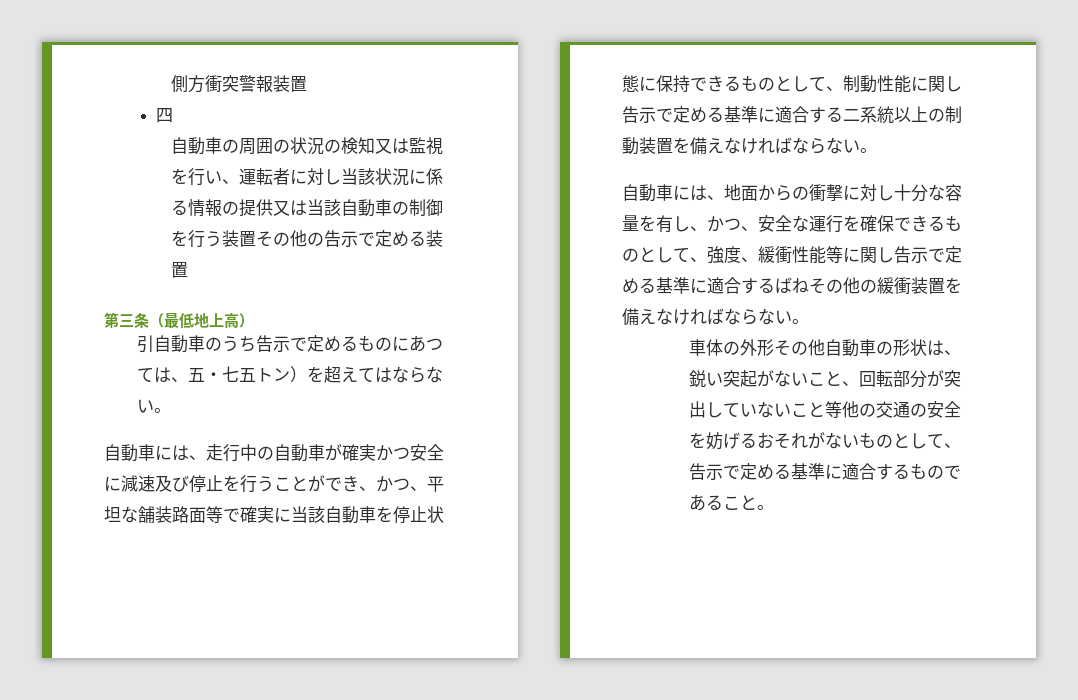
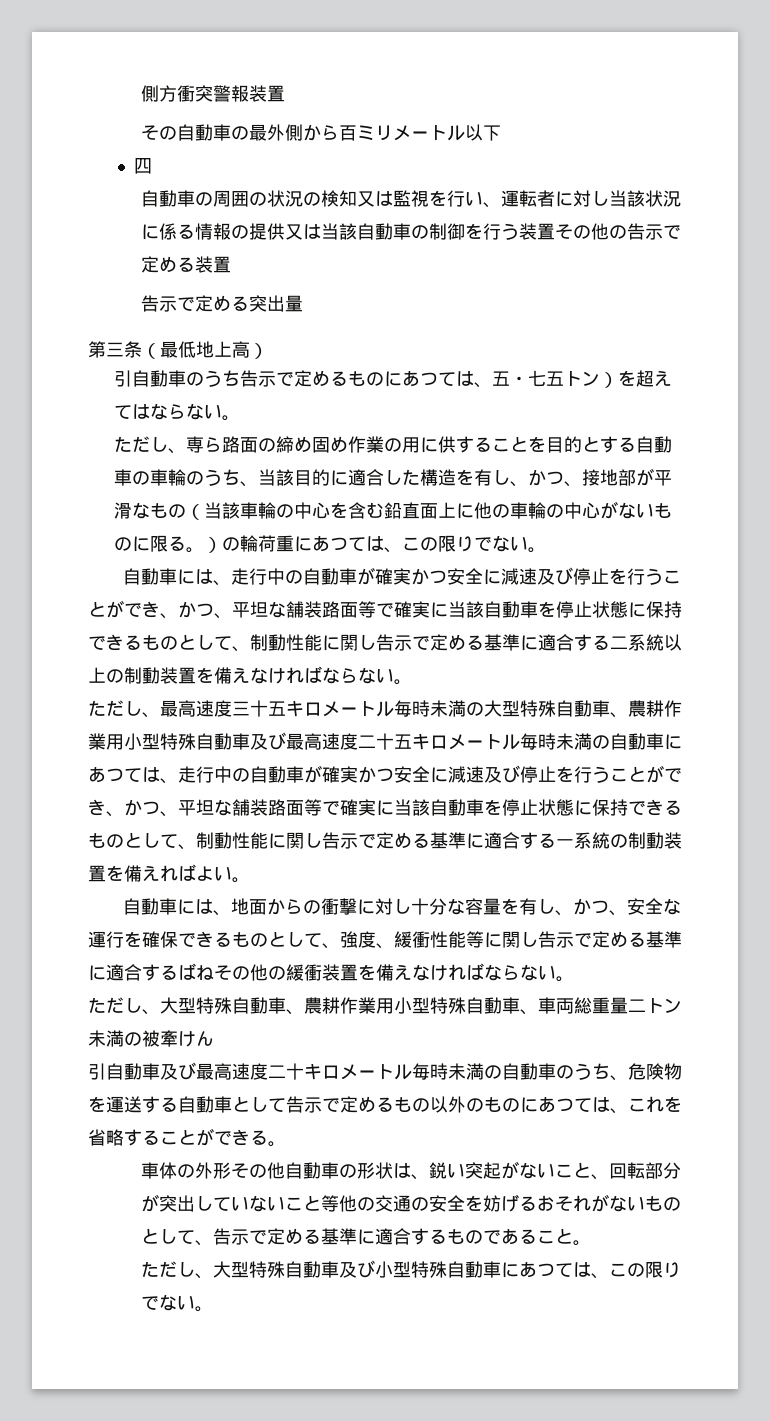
(307, 84) none -> [140,124,501,141] // その自動車の最外側から百ミリメートル以下
(188, 270) none -> [140,295,303,312] // 告示で定める突出量
(172, 410) none -> [114,436,673,454] [114,468,673,487] [114,501,673,520] [114,535,547,553] // ただし、専ら路面の締め固め作業の用に供することを目的とする自動車の車輪のうち、当該目的に適合した構造を有し、かつ、接地部が平滑なもの（当該車輪の中心を含む鉛直面上に他の車輪の中心がないものに限る。）の輪荷重にあつては、この限りでない。
(877, 150) none -> [88,700,682,718] [88,732,682,750] [88,765,682,784] [88,799,682,817] [88,832,682,850] [88,864,250,883] // ただし、最高速度三十五キロメートル毎時未満の大型特殊自動車、農耕作業用小型特殊自動車及び最高速度二十五キロメートル毎時未満の自動車にあつては、走行中の自動車が確実かつ安全に減速及び停止を行うことができ、かつ、平坦な舗装路面等で確実に当該自動車を停止状態に保持できるものとして、制動性能に関し告示で定める基準に適合する一系統の制動装置を備えればよい。
(809, 321) none -> [88,997,682,1015] [88,1030,214,1047] [88,1062,682,1081] [88,1096,682,1114] [88,1128,286,1147] // ただし、大型特殊自動車、農耕作業用小型特殊自動車、車両総重量二トン未満の被牽けん // 引自動車及び最高速度二十キロメートル毎時未満の自動車のうち、危険物を運送する自動車として告示で定めるもの以外のものにあつては、これを省略することができる。
(774, 507) none -> [140,1260,681,1279] [140,1294,213,1312] // ただし、大型特殊自動車及び小型特殊自動車にあつては、この限りでない。

